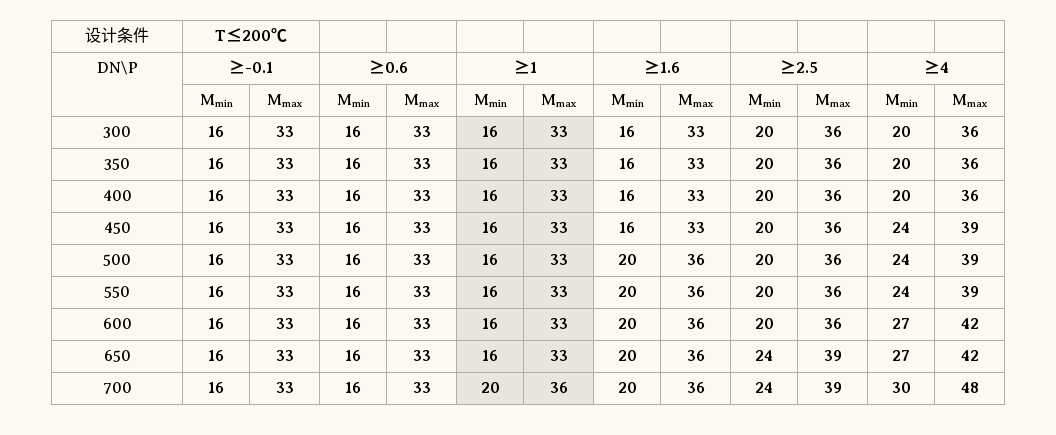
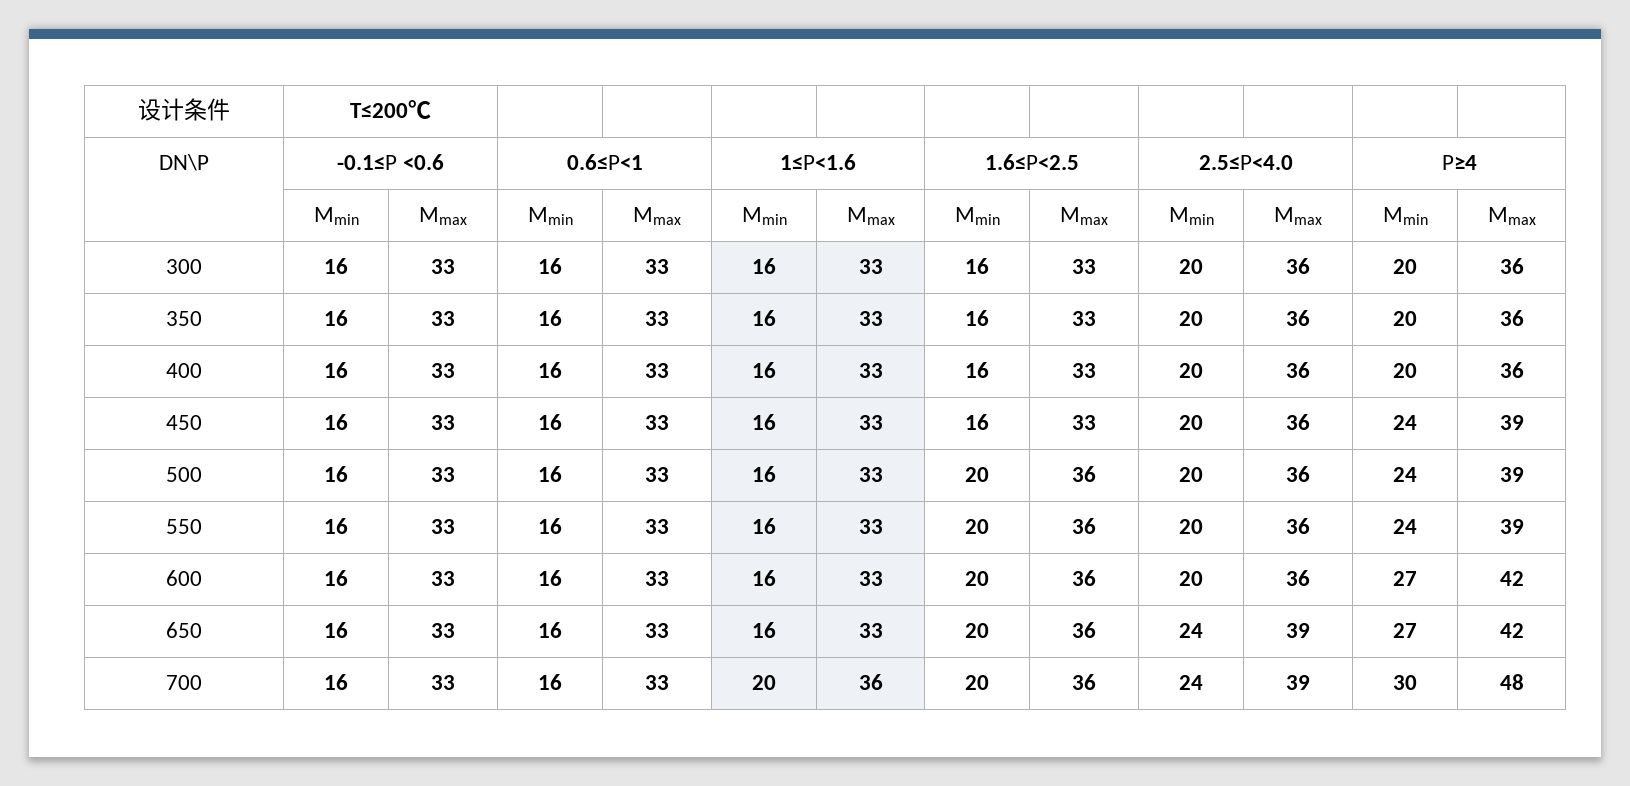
[228,60,273,74] [368,60,408,74] [513,60,537,74] [644,60,680,74] [780,60,818,74] [923,60,949,74] ≥-0.1 | ≥0.6 | ≥1 | ≥1.6 | ≥2.5 | ≥4 -> [336,154,445,170] [566,154,643,170] [780,154,856,170] [984,154,1079,170] [1198,155,1293,170] [1441,155,1477,170] -0.1≤P <0.6 | 0.6≤P<1 | 1≤P<1.6 | 1.6≤P<2.5 | 2.5≤P<4.0 | P≥4

